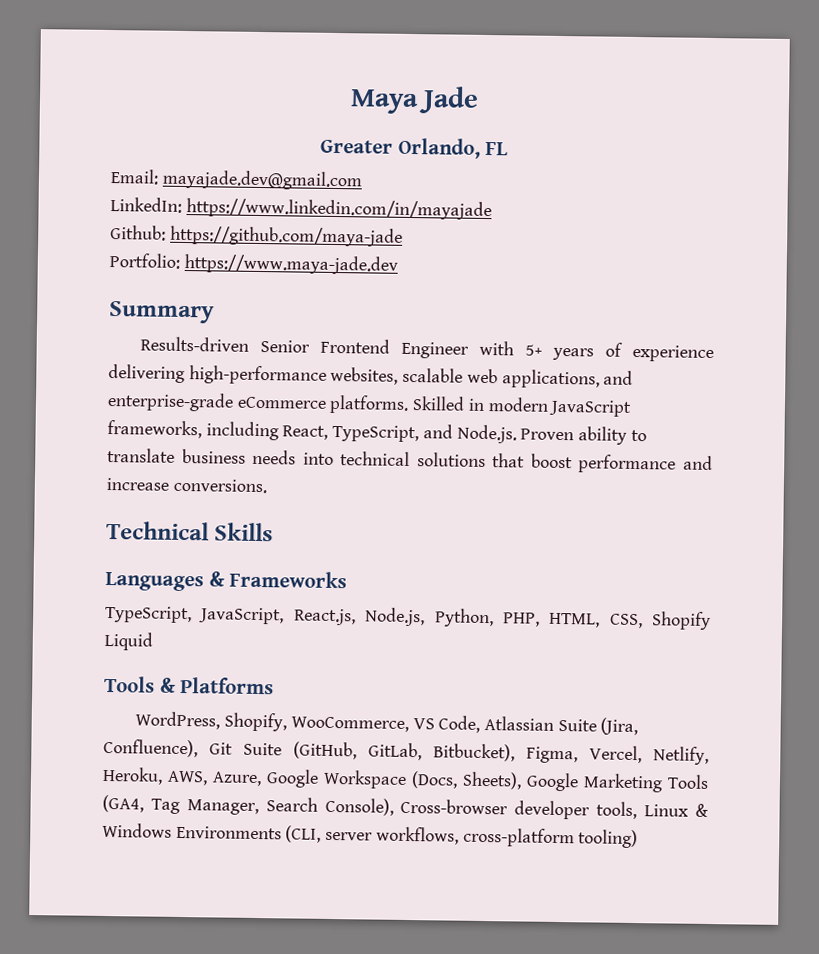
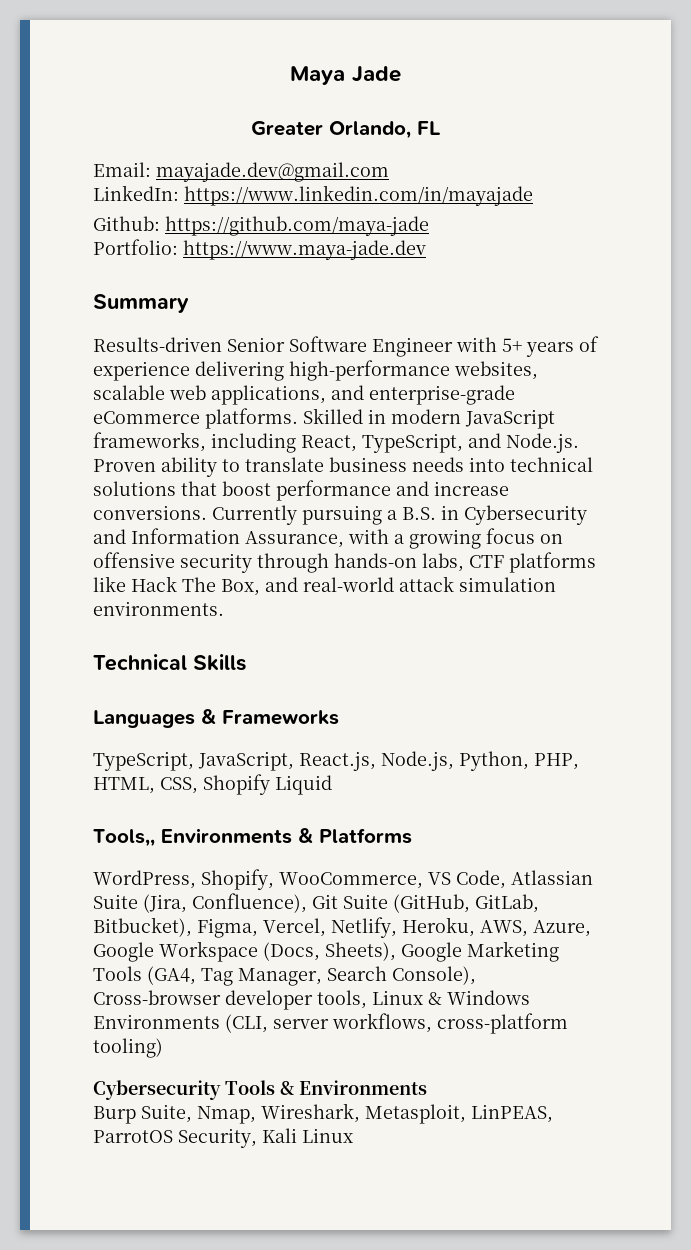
[320,338,391,354] Frontend -> [289,336,367,352] Software
(267, 486) none -> [212,505,587,525] [93,528,563,549] [93,552,596,573] [93,576,556,596] [93,601,224,616] Currently pursuing a B.S. in Cybersecurity and Information Assurance, with a growing focus on offensive security through hands-on labs, CTF platforms like Hack The Box, and real-world attack simulation environments.
[104,675,155,693] Tools -> [93,828,292,847] Tools,, Environments
(639, 839) none -> [93,1080,427,1100] [93,1103,553,1124] [93,1128,353,1148] // Cybersecurity Tools & Environments // Burp Suite, Nmap, Wireshark, Metasploit, LinPEAS, ParrotOS Security, Kali Linux

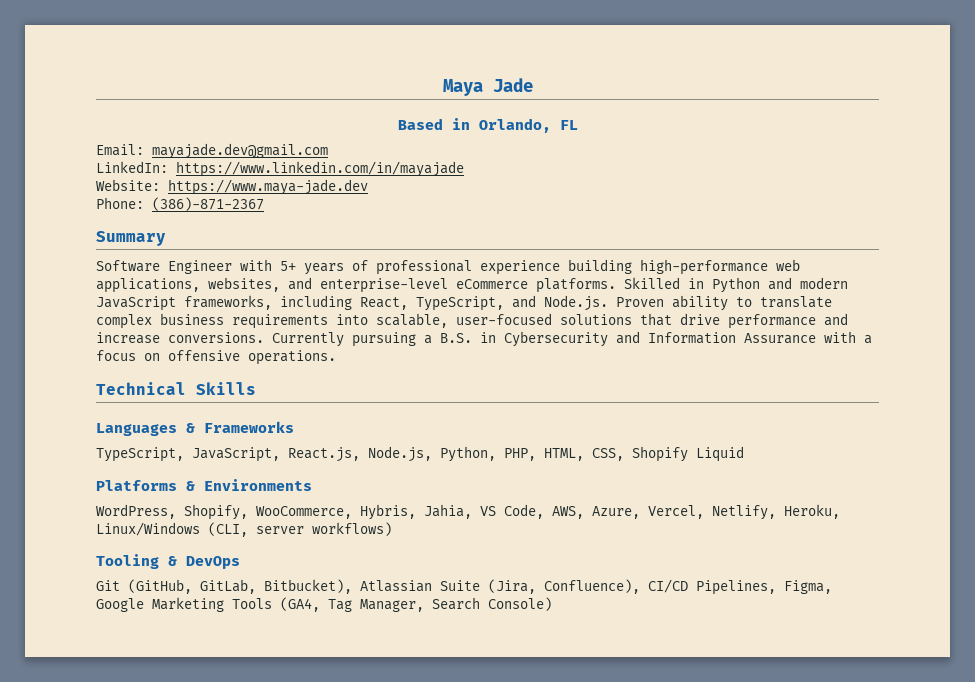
[251,121,323,136] Greater -> [397,118,470,130] Based in
[93,216,429,236] [93,239,426,260] Github: https://github.com/maya-jade // Portfolio: https://www.maya-jade.dev -> [96,179,368,195] [96,197,264,211] Website: https://www.maya-jade.dev // Phone: (386)-871-2367
[93,337,285,352] Results-driven Senior -> (166, 238) none
[93,360,538,381] [93,385,515,405] experience delivering high-performance websites, scalable web applications, and enterprise-grade -> [376,259,800,275] [96,277,448,293] professional experience building high-performance web applications, websites, and enterprise-level
(386, 416) none -> [712,277,792,293] Python and
[329,457,593,472] business needs into technical -> [96,313,552,329] complex business requirements into scalable, user-focused
[222,481,271,496] boost -> [680,313,720,325] drive
[245,531,344,548] Assurance, -> [744,333,816,344] Assurance
[409,529,481,549] growing -> (872, 339) none
[180,552,596,573] [93,576,556,596] [93,601,224,616] security through hands-on labs, CTF platforms like Hack The Box, and real-world attack simulation environments. -> [248,350,336,365] operations.
[93,828,412,847] Tools,, Environments & Platforms -> [96,479,312,491] Platforms & Environments
[428,870,593,889] [93,893,539,913] [93,917,591,938] [93,941,396,962] VS Code, Atlassian Suite (Jira, Confluence), Git Suite (GitHub, GitLab, Bitbucket), Figma, Vercel, Netlify, Heroku, AWS, Azure, Google Workspace (Docs, Sheets), -> [360,504,840,520] [96,522,392,537] [96,554,240,569] [96,579,832,595] Hybris, Jahia, VS Code, AWS, Azure, Vercel, Netlify, Heroku, Linux/Windows (CLI, server workflows) // Tooling & DevOps // Git (GitHub, GitLab, Bitbucket), Atlassian Suite (Jira, Confluence), CI/CD Pipelines, Figma,
[392,966,476,985] [93,990,530,1010] [93,1013,568,1034] [93,1038,163,1058] [93,1080,427,1100] [93,1103,553,1124] [93,1128,353,1148] Console), Cross-browser developer tools, Linux & Windows Environments (CLI, server workflows, cross-platform tooling) // Cybersecurity Tools & Environments // Burp Suite, Nmap, Wireshark, Metasploit, LinPEAS, ParrotOS Security, Kali Linux -> [488,597,552,611] Console)

